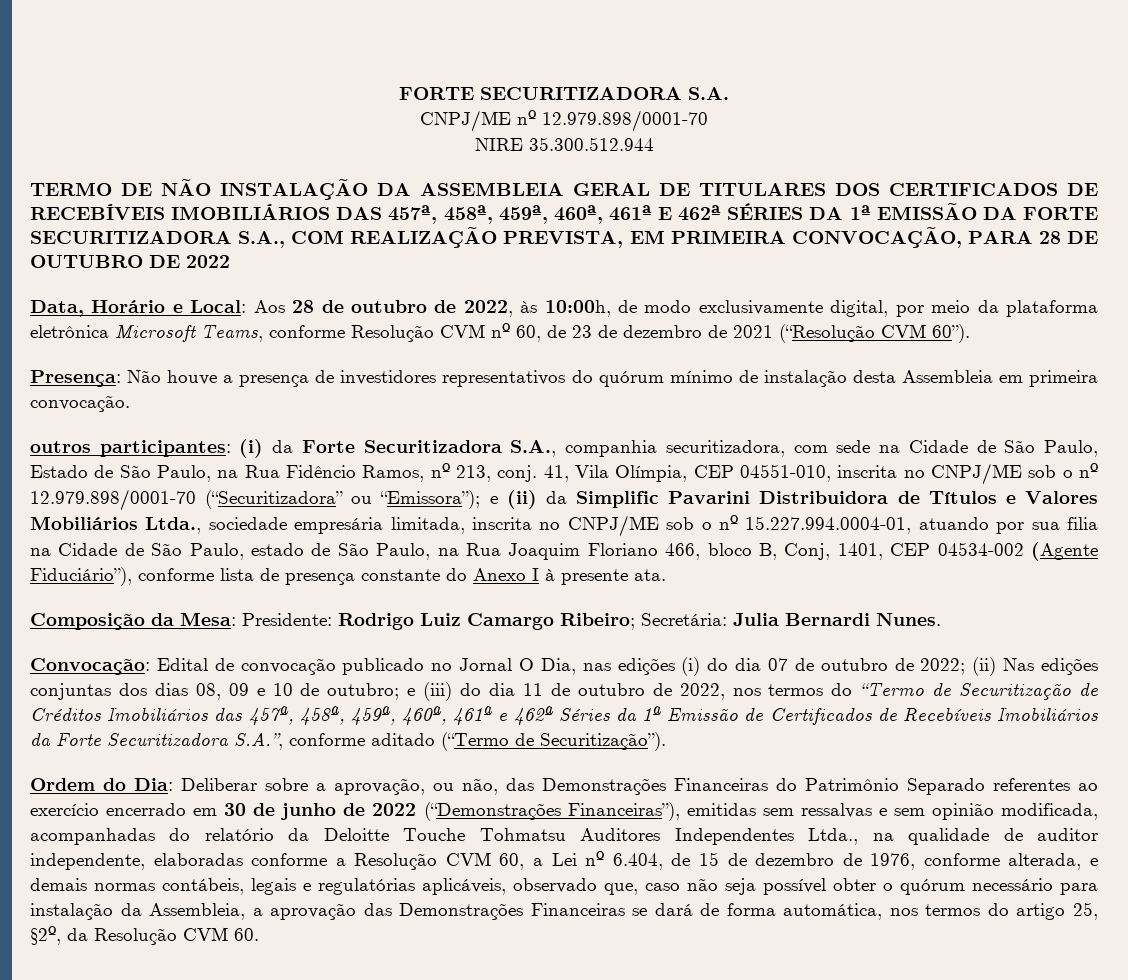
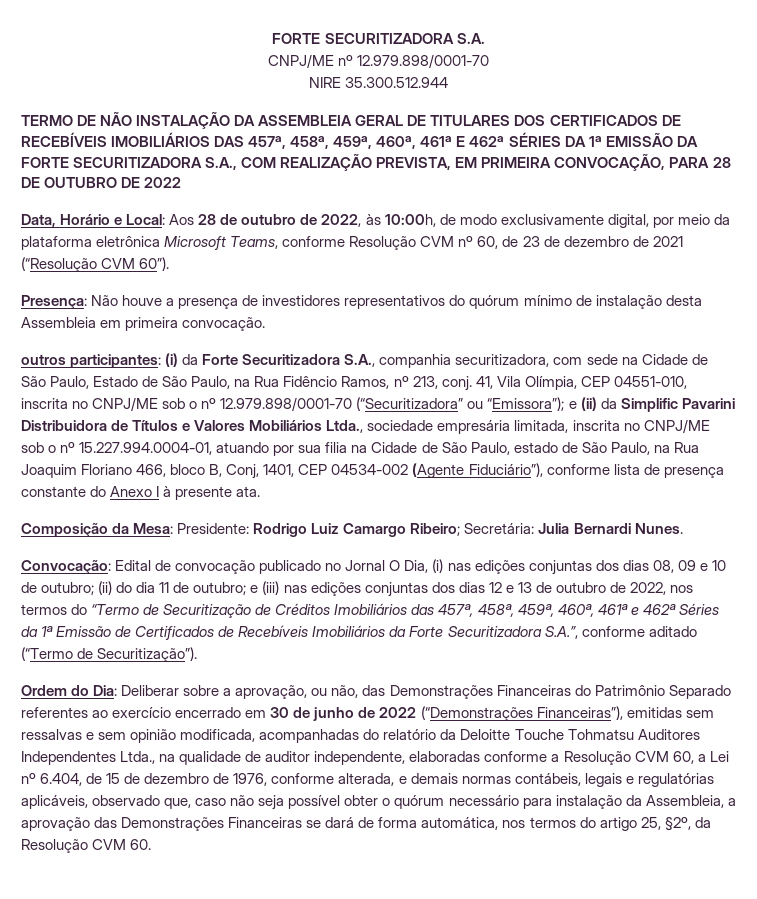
[582,657,1099,676] nas edições (i) do dia 07 de outubro de 2022; (ii) Nas edições -> [432,559,525,574] (i) nas edições
[407,682,453,701] e (iii) -> [98,581,113,595] (ii)
(570, 689) none -> [193,581,552,597] outubro; e (iii) nas edições conjuntas dos dias 12 e 13 de

